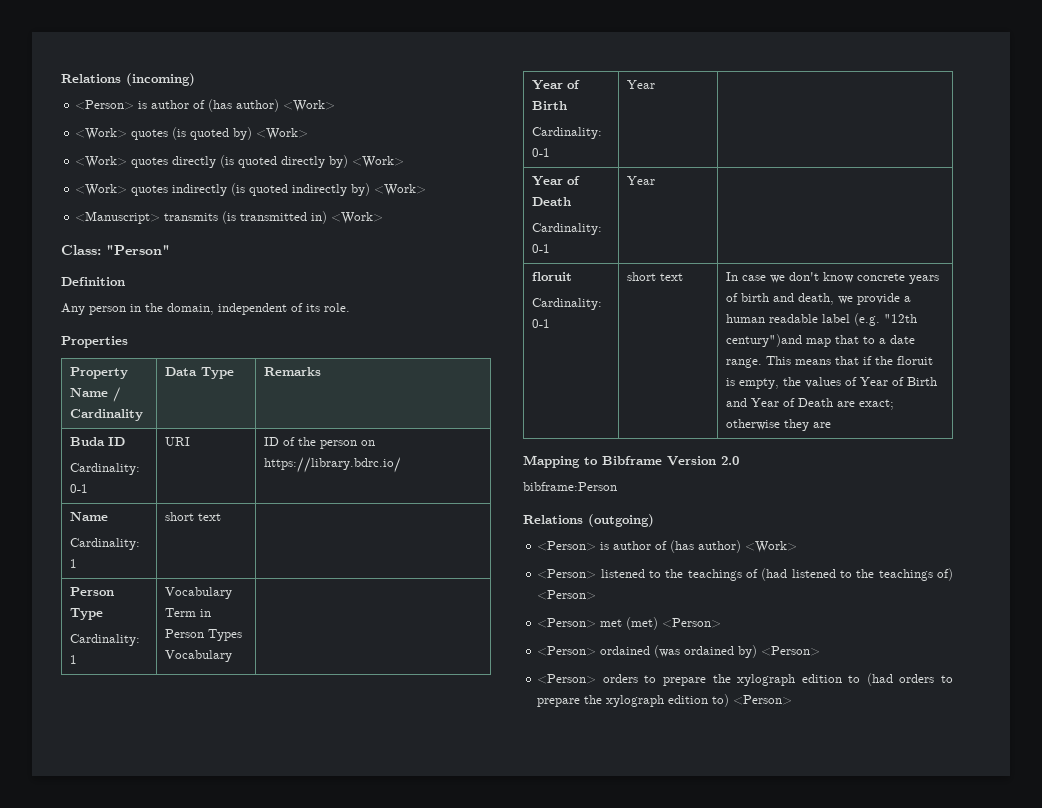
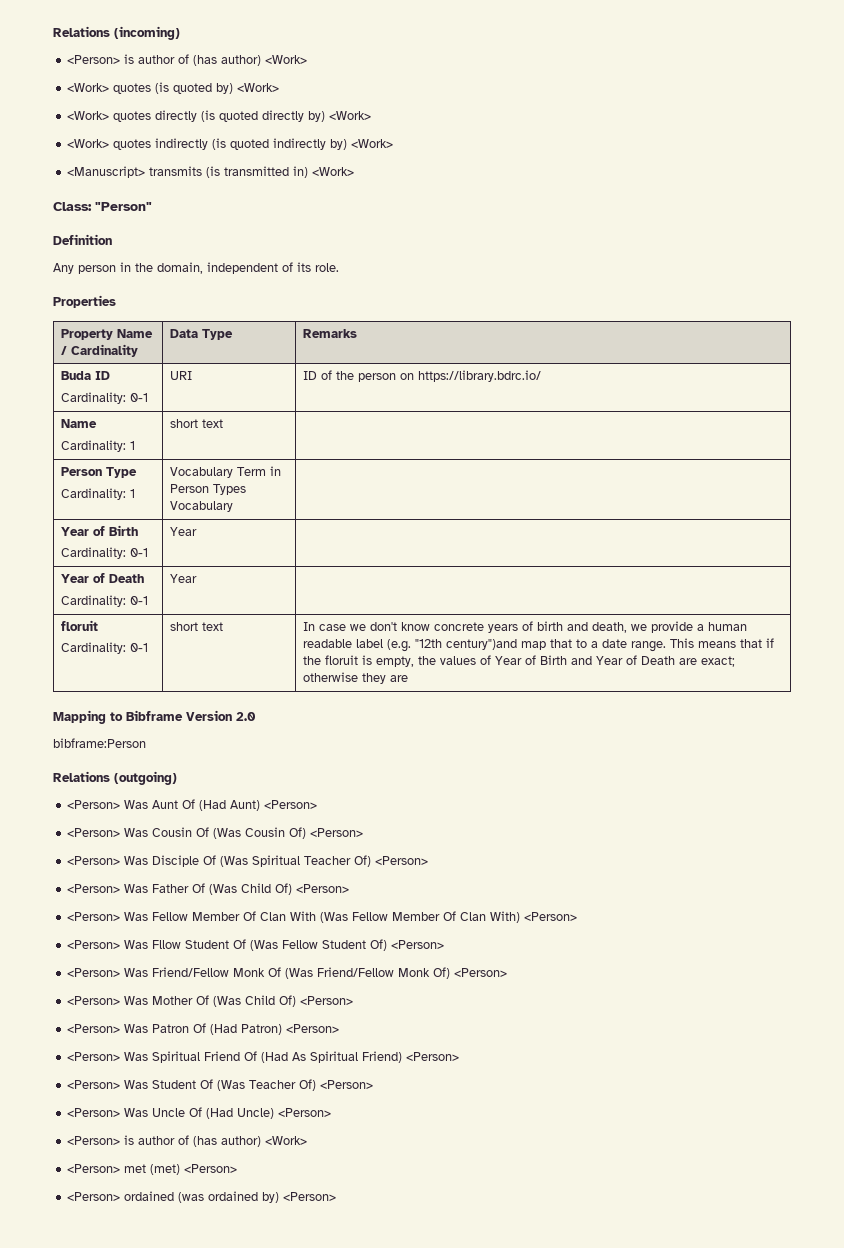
[537,540,798,553] [537,568,953,581] [537,590,597,600] // <Person> is author of (has author) <Work> // <Person> listened to the teachings of (had listened to the teachings of) <Person> -> [67,799,318,811] [67,827,364,839] [67,855,429,867] [67,883,350,895] [67,911,578,923] [67,939,445,951] [67,967,508,979] [67,995,354,1007] [67,1023,340,1035] [67,1051,460,1063] [67,1079,374,1091] [67,1107,332,1119] [67,1135,308,1147] // <Person> Was Aunt Of (Had Aunt) <Person> // <Person> Was Cousin Of (Was Cousin Of) <Person> // <Person> Was Disciple Of (Was Spiritual Teacher Of) <Person> // <Person> Was Father Of (Was Child Of) <Person> // <Person> Was Fellow Member Of Clan With (Was Fellow Member Of Clan With) <Person> // <Person> Was Fllow Student Of (Was Fellow Student Of) <Person> // <Person> Was Friend/Fellow Monk Of (Was Friend/Fellow Monk Of) <Person> // <Person> Was Mother Of (Was Child Of) <Person> // <Person> Was Patron Of (Had Patron) <Person> // <Person> Was Spiritual Friend Of (Had As Spiritual Friend) <Person> // <Person> Was Student Of (Was Teacher Of) <Person> // <Person> Was Uncle Of (Had Uncle) <Person> // <Person> is author of (has author) <Work>
[537,673,953,686] [537,694,793,707] // <Person> orders to prepare the xylograph edition to (had orders to prepare the xylograph edition to) <Person> -> (337, 1196) none

